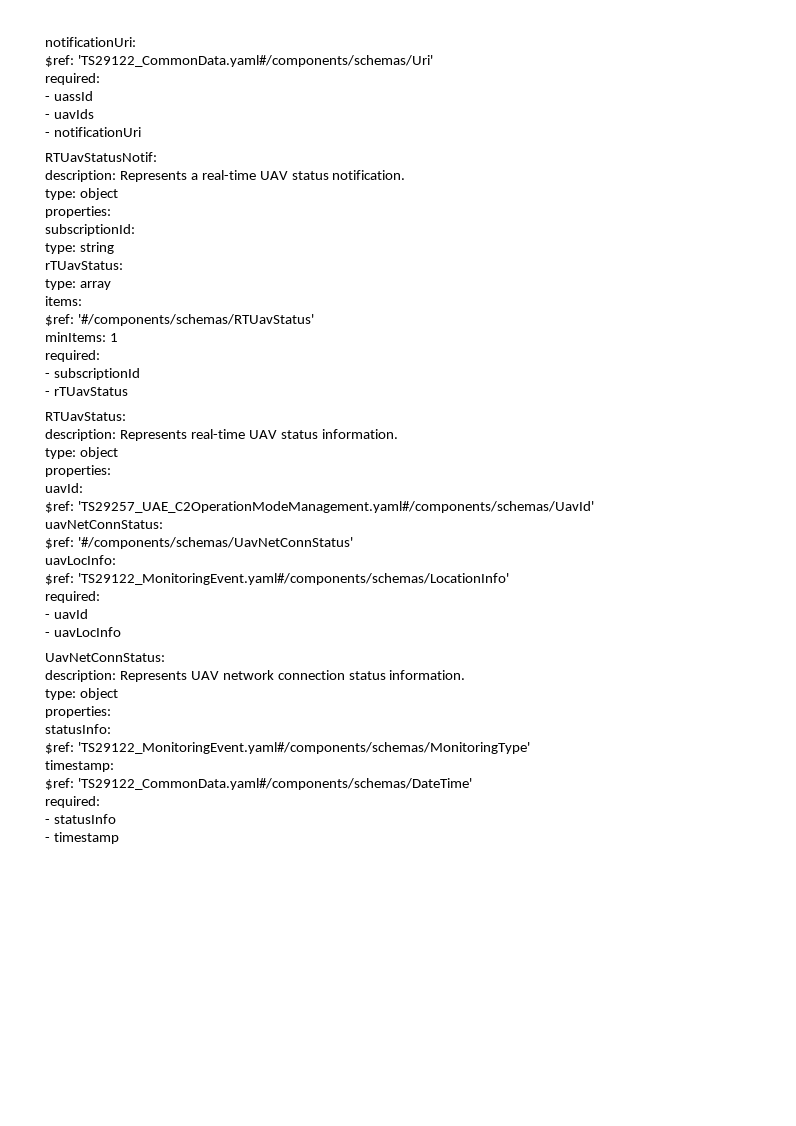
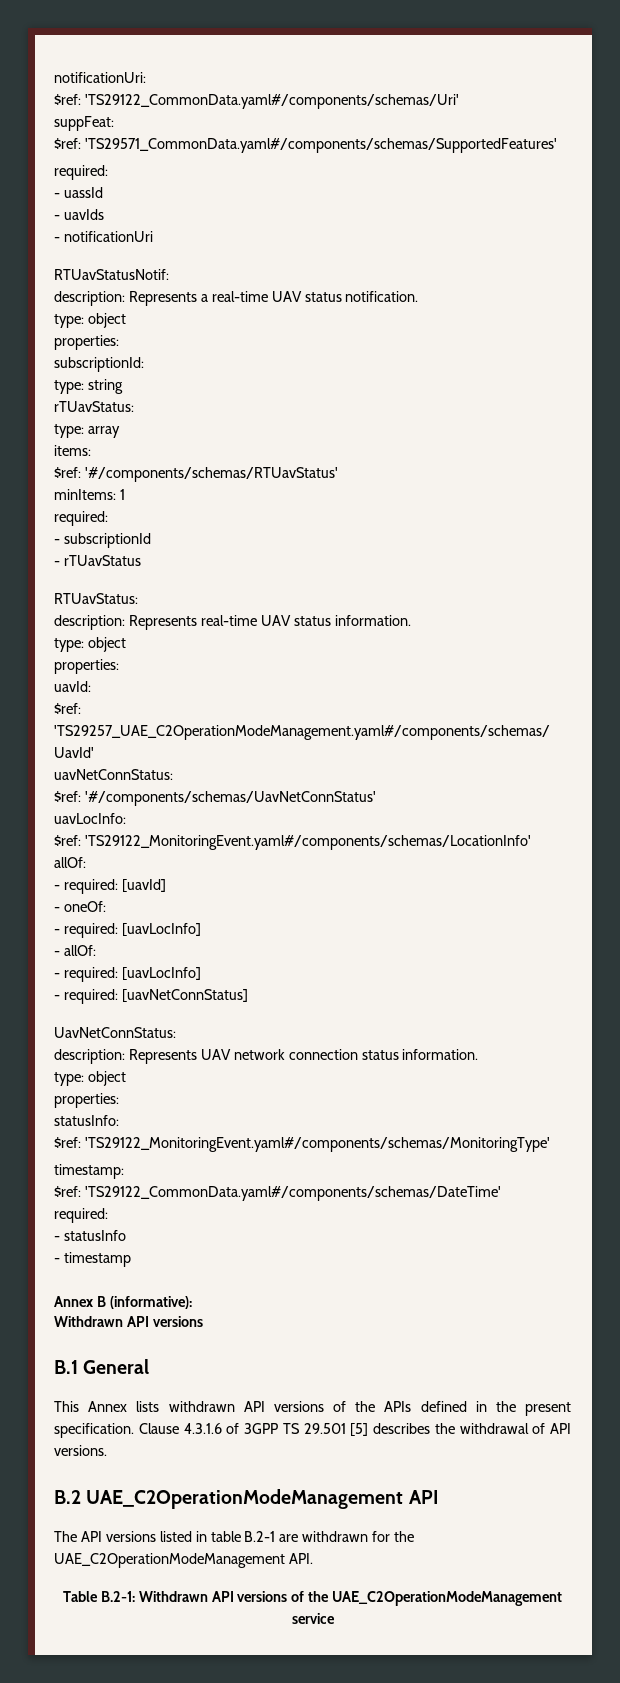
(433, 61) none -> [54,116,114,131] [54,138,557,153] // suppFeat: // $ref: 'TS29571_CommonData.yaml#/components/schemas/SupportedFeatures'
[45,591,100,603] [45,609,88,619] [45,627,121,637] required: // - uavId // - uavLocInfo -> [54,857,86,868] [54,879,166,894] [54,901,106,912] [54,923,201,938] [54,945,96,956] [54,967,201,982] [54,989,248,1004] allOf: // - required: [uavId] // - oneOf: // - required: [uavLocInfo] // - allOf: // - required: [uavLocInfo] // - required: [uavNetConnStatus]
(119, 838) none -> [54,1296,192,1309] [54,1316,203,1327] [54,1359,150,1374] [54,1401,571,1416] [54,1423,571,1438] [54,1445,107,1456] [54,1489,439,1509] [54,1531,415,1542] [54,1553,313,1568] [62,1591,563,1606] [291,1613,335,1624] // Annex B (informative): // Withdrawn API versions // B.1 General // This Annex lists withdrawn API versions of the APIs defined in the present specification. Clause 4.3.1.6 of 3GPP TS 29.501 [5] describes the withdrawal of API versions. // B.2 UAE_C2OperationModeManagement API // The API versions listed in table B.2-1 are withdrawn for the UAE_C2OperationModeManagement API. // Table B.2-1: Withdrawn API versions of the UAE_C2OperationModeManagement service

